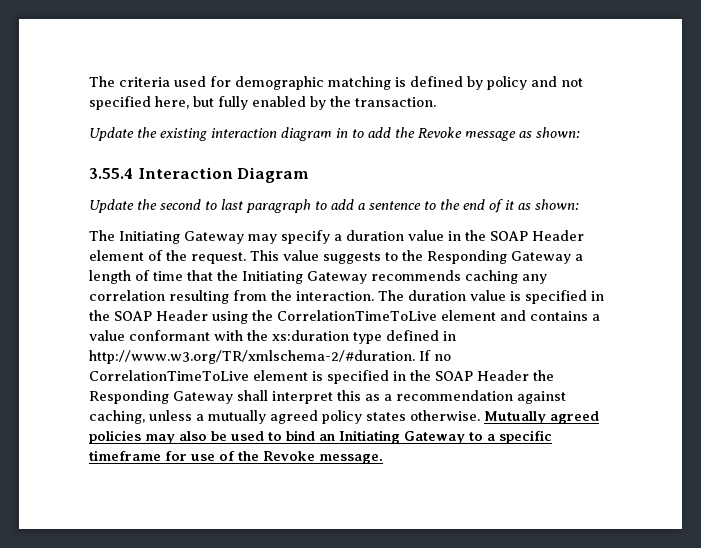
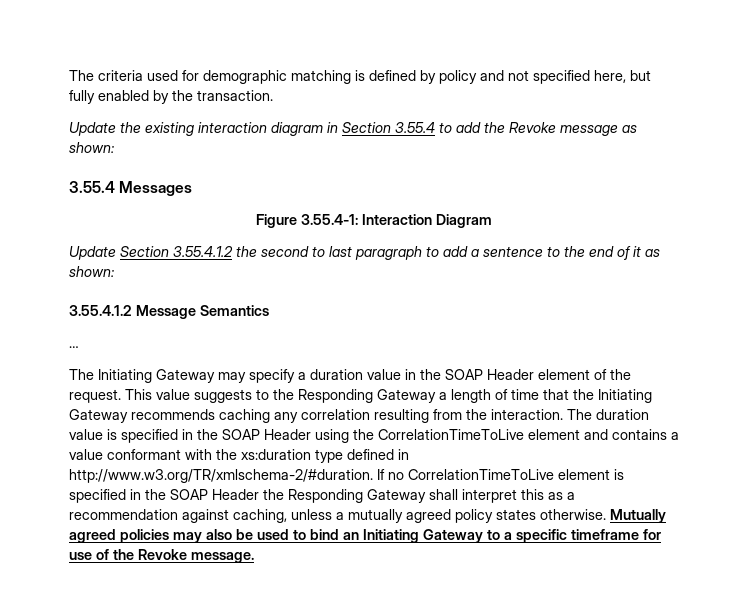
(348, 133) none -> [342,122,435,133] Section 3.55.4
(133, 173) none -> [119,181,193,196] [256,214,358,228] Messages // Figure 3.55.4-1:
(134, 206) none -> [120,246,233,257] Section 3.55.4.1.2
(579, 204) none -> [69,305,269,319] [69,346,79,348] // 3.55.4.1.2 Message Semantics // …

